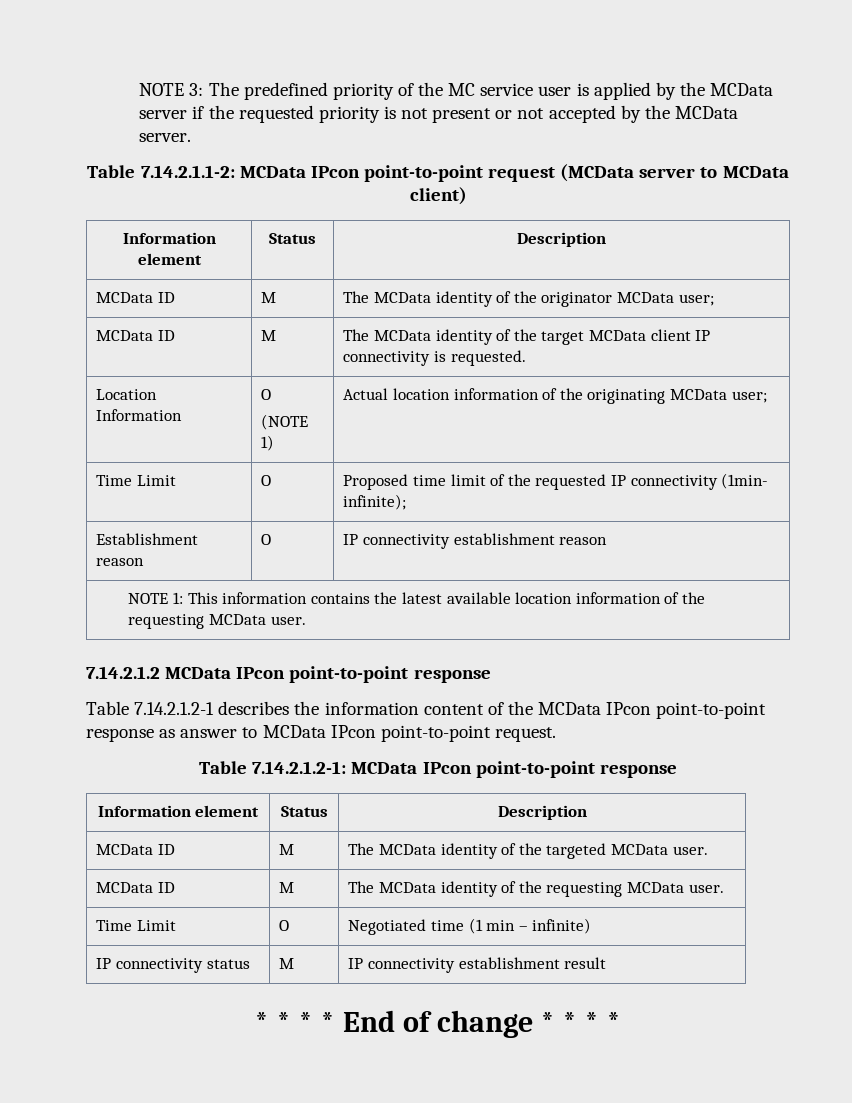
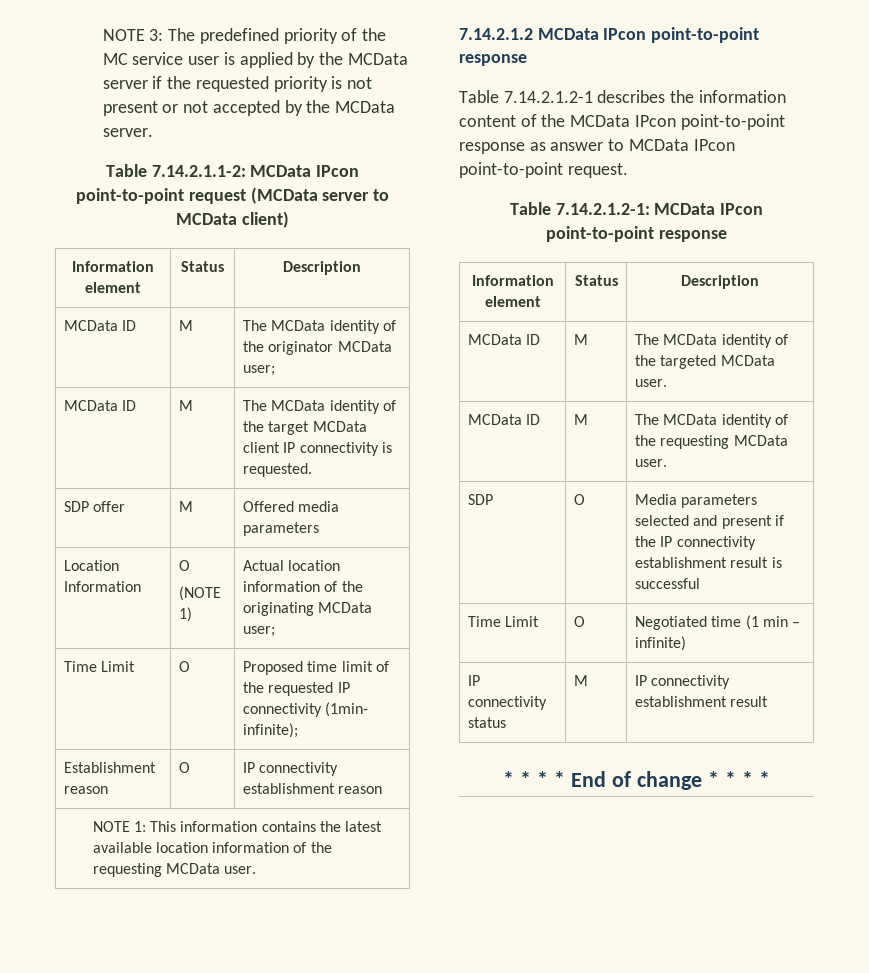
(526, 358) none -> [63,501,126,512] [178,501,193,512] [242,501,340,512] [242,522,319,536] // SDP offer | M | Offered media parameters
(724, 888) none -> [467,494,493,505] [573,494,585,505] [634,494,758,508] [634,515,784,529] [634,536,756,550] [634,557,782,568] [634,578,700,589] // SDP | O | Media parameters selected and present if the IP connectivity establishment result is successful

